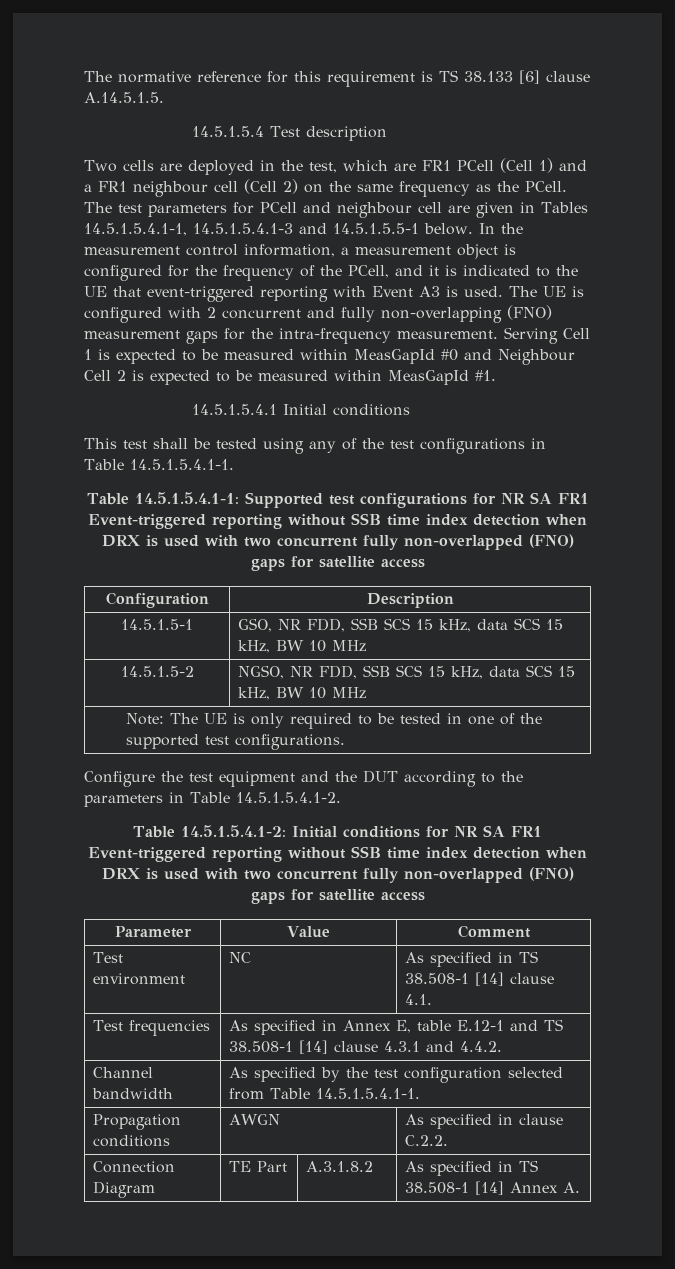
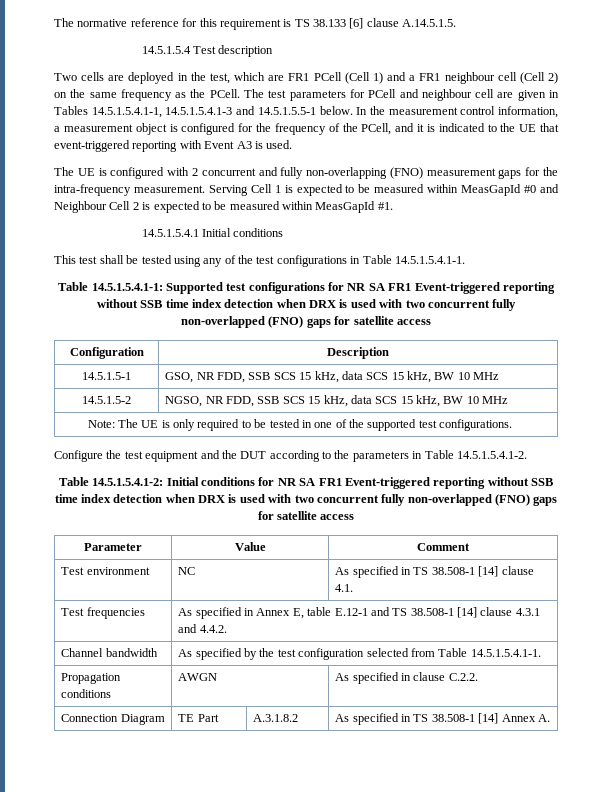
(503, 291) none -> (293, 144) //

